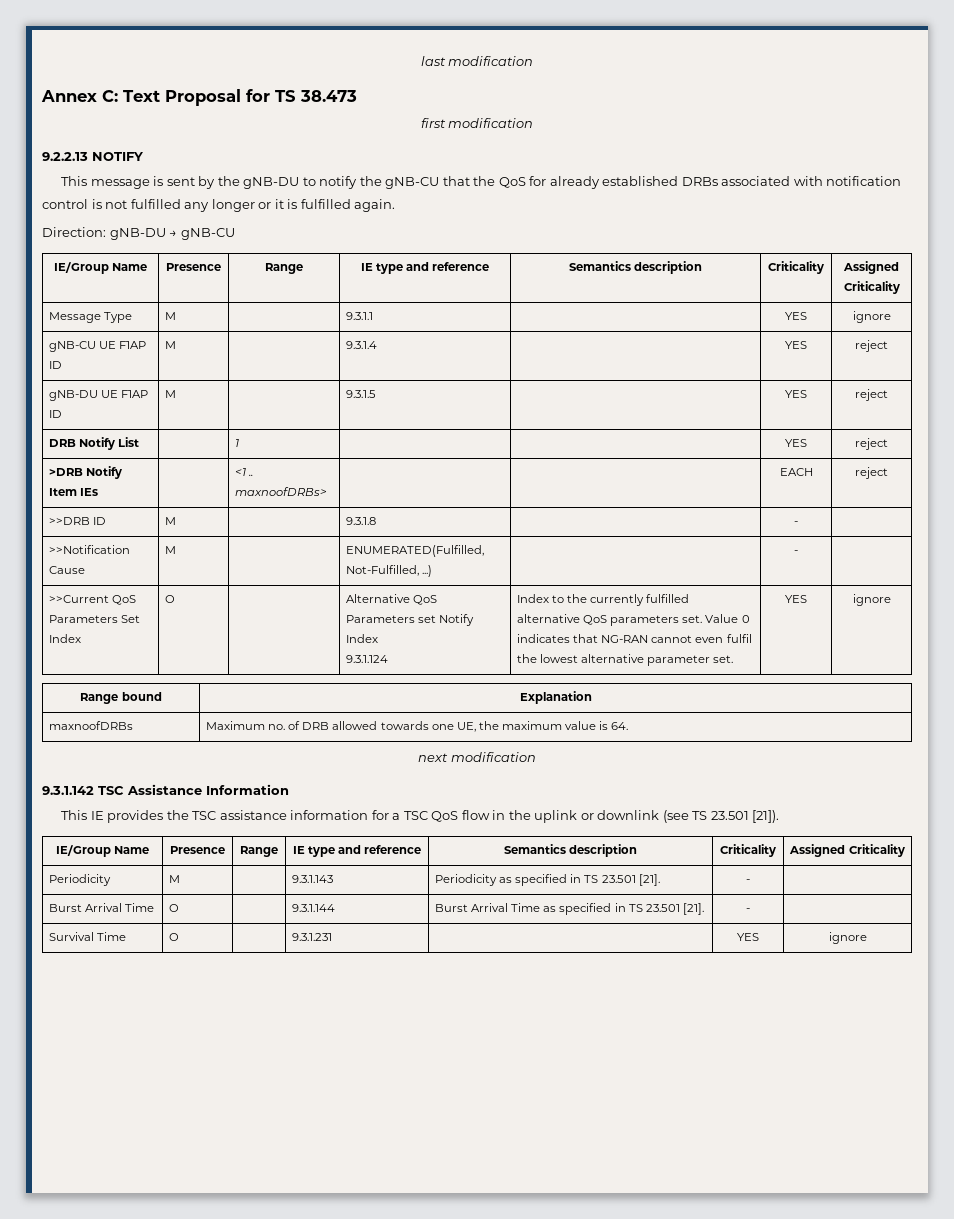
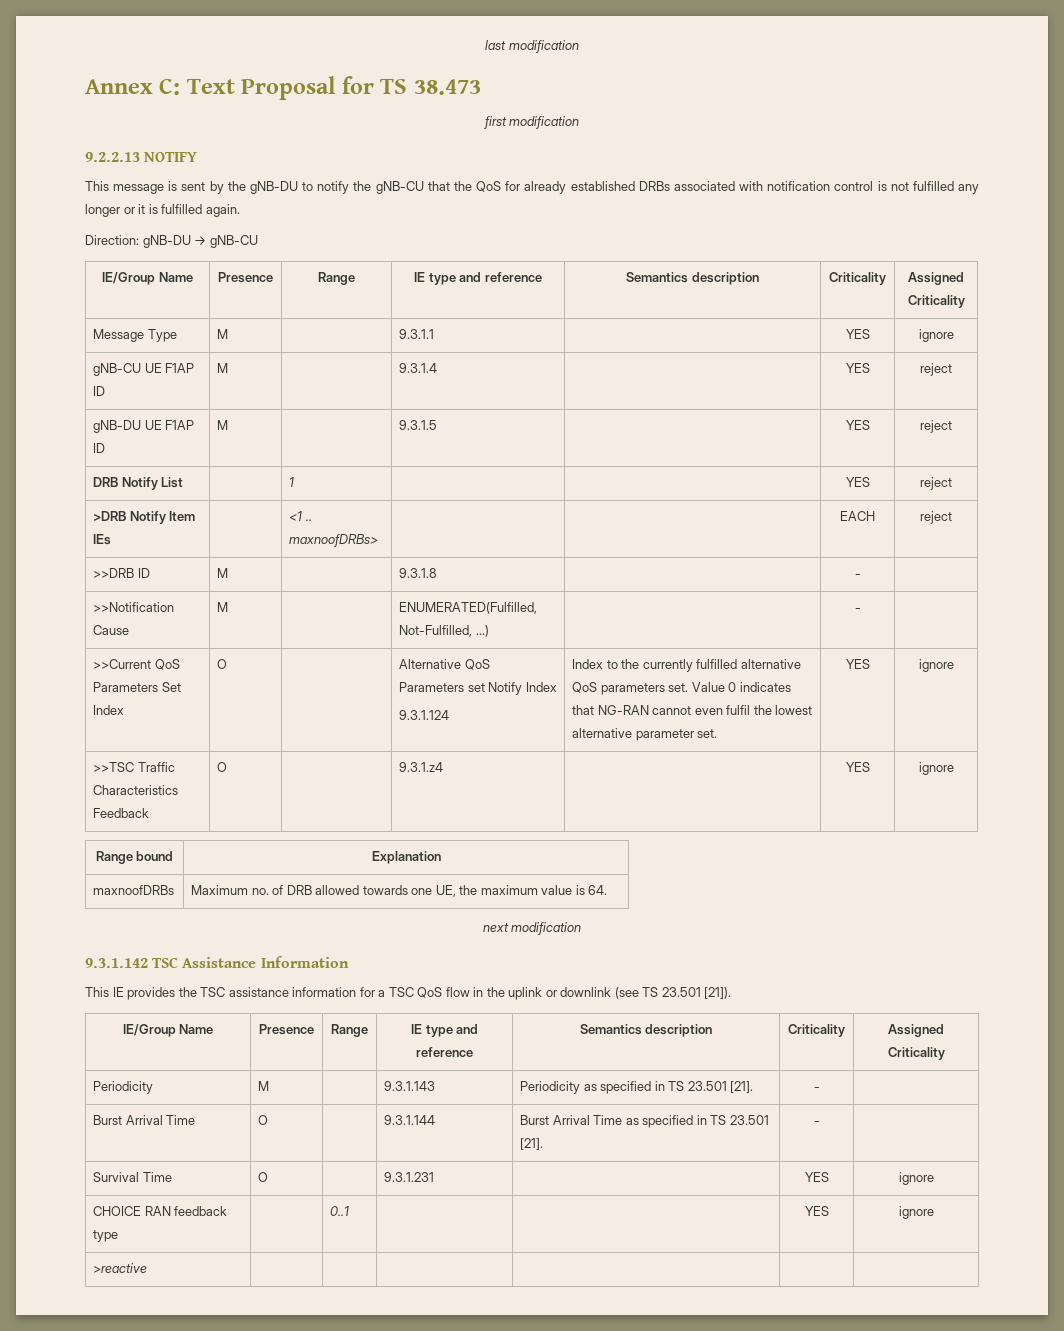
(891, 600) none -> [93,762,175,772] [93,785,179,795] [93,808,150,818] [217,762,228,772] [399,762,444,772] [845,762,870,772] [918,762,954,775] // >>TSC Traffic Characteristics Feedback | O | | 9.3.1.z4 | | YES | ignore
(867, 938) none -> [93,1206,228,1216] [93,1230,119,1242] [330,1206,350,1216] [804,1206,829,1216] [898,1206,934,1219] [93,1263,148,1273] // CHOICE RAN feedback type | | 0..1 | | | YES | ignore // >reactive | | | | | |

